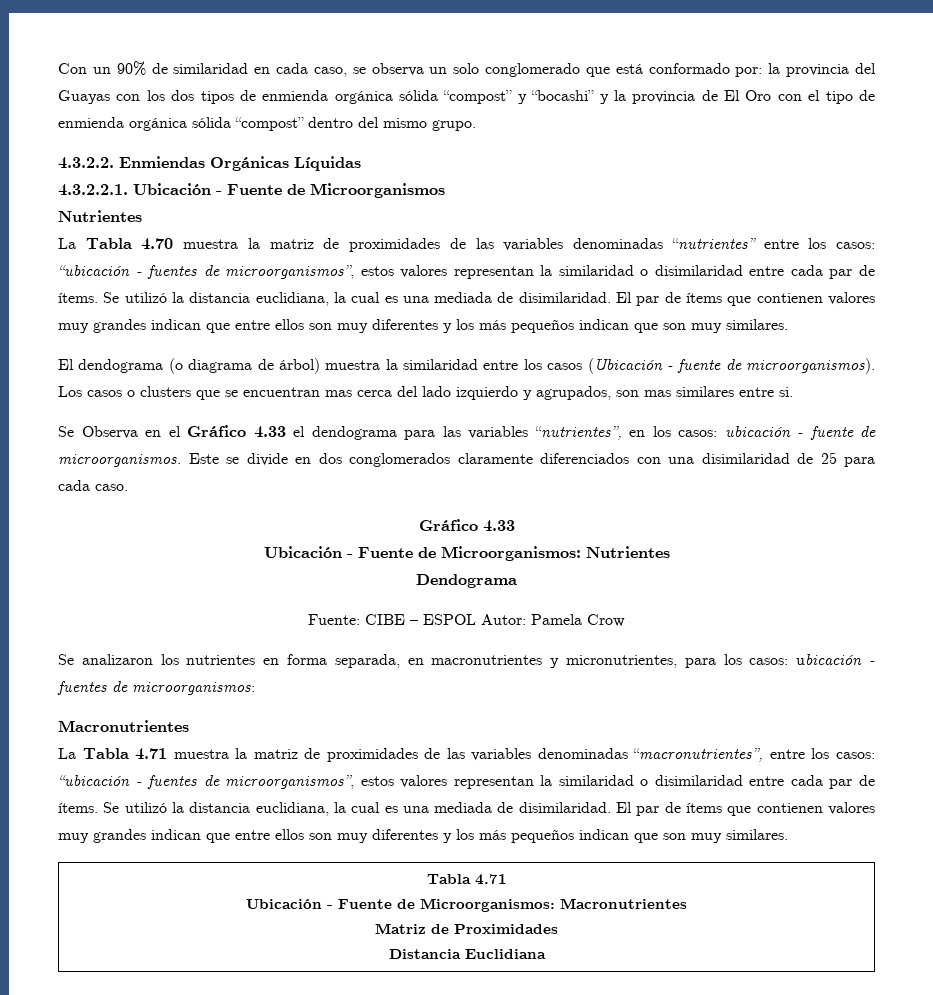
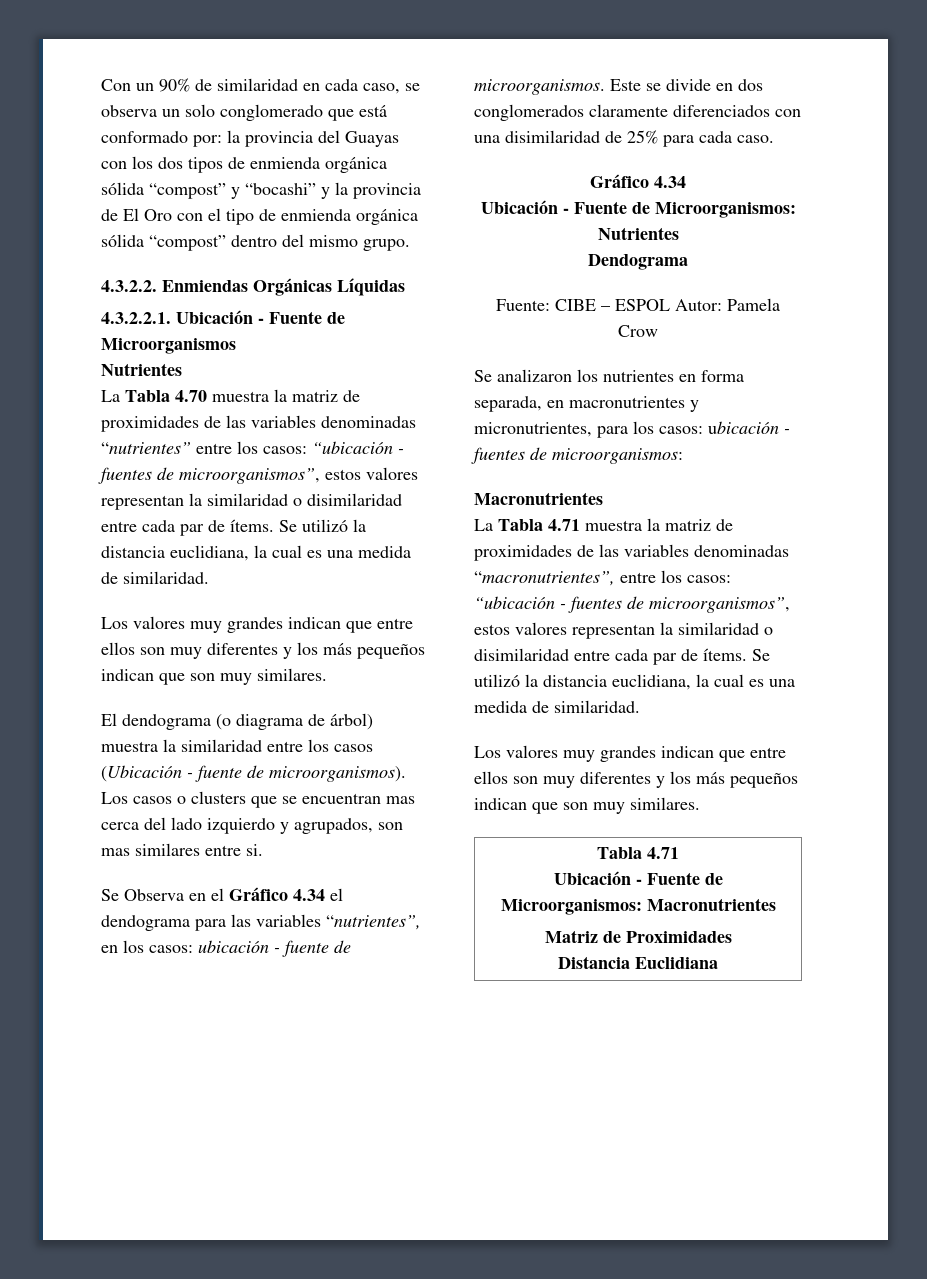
[434,292,823,306] mediada de disimilaridad. El par de ítems que contienen -> [358,546,411,558] [101,571,209,584] [101,617,128,629] medida de similaridad. // Los
[253,426,286,438] 4.33 -> [293,889,325,901] 4.34
[820,452,837,464] 25 -> [627,130,658,144] 25%
[482,520,515,532] 4.33 -> [654,176,686,188] 4.34
[434,802,823,816] mediada de disimilaridad. El par de ítems que contienen -> [474,700,640,713] [474,746,501,758] medida de similaridad. // Los

